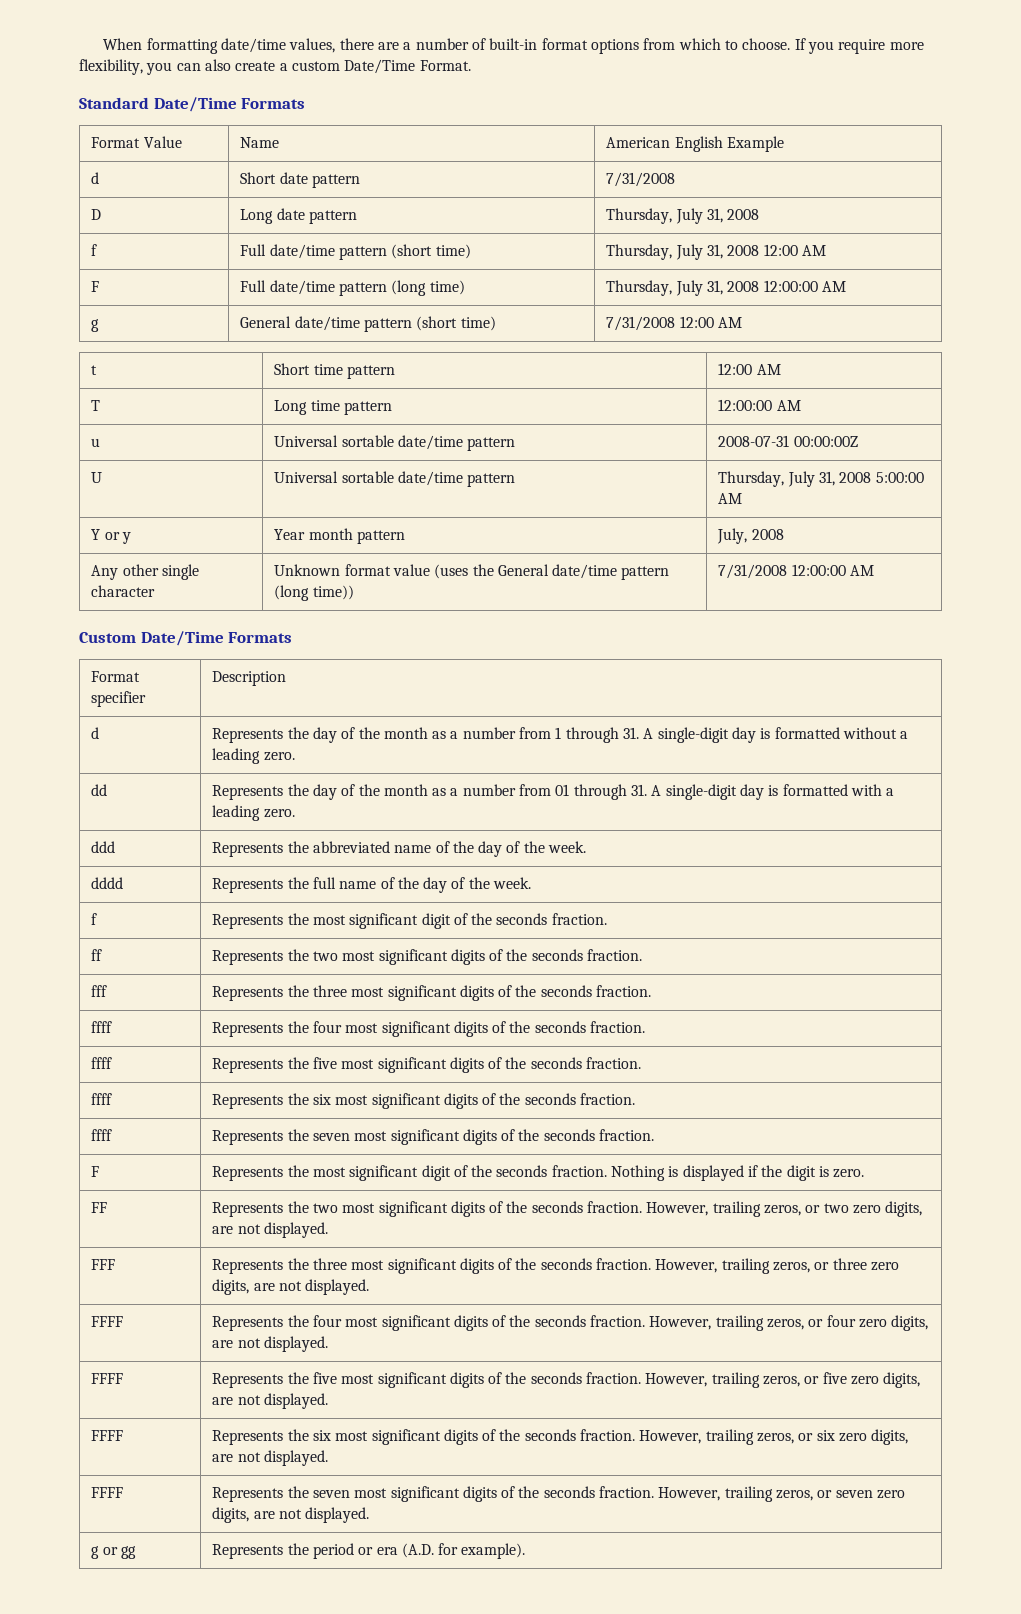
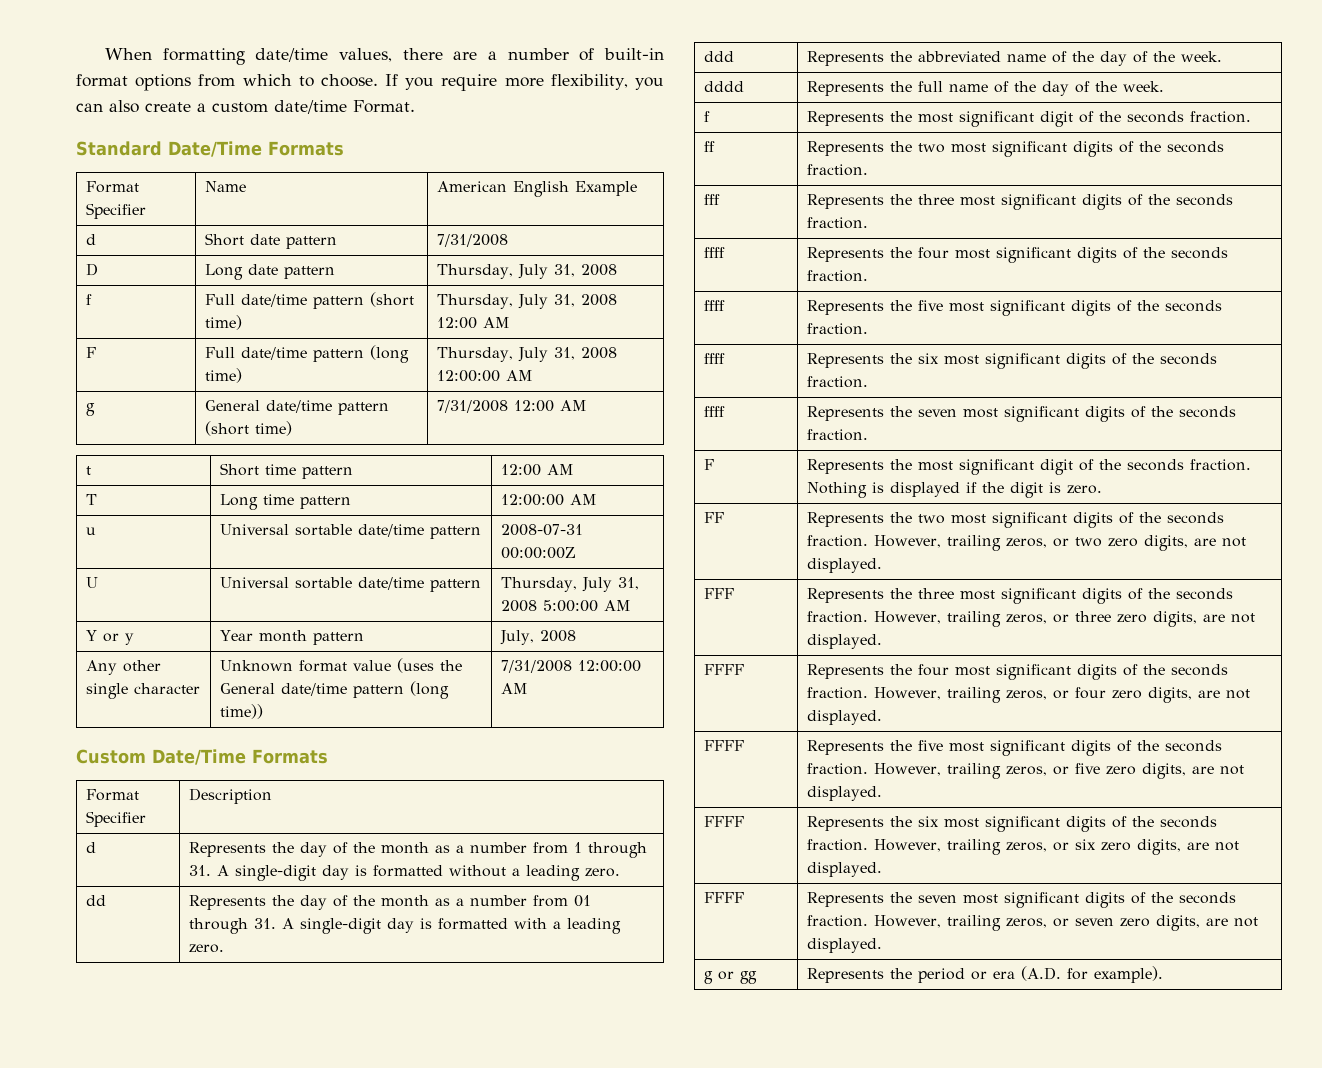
[344,59,416,74] Date/Time -> [274,100,347,114] date/time
[143,136,182,148] Value -> [85,203,146,219] Specifier
[91,691,147,707] specifier -> [85,811,146,827] Specifier

